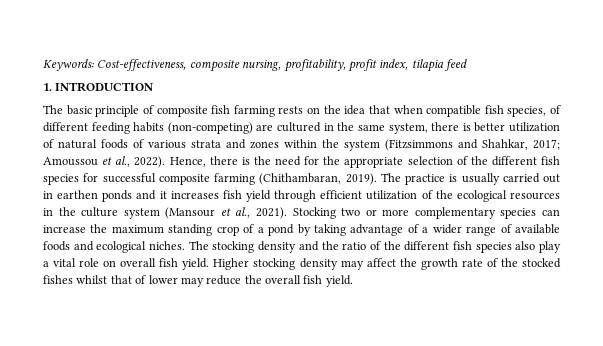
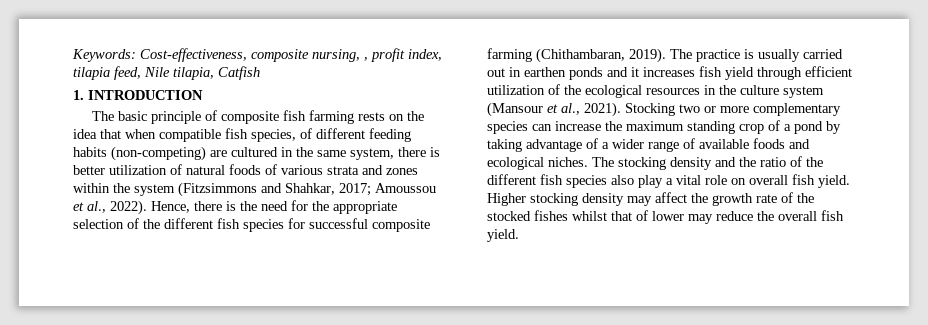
[283,59,346,72] profitability, -> [364,57,368,61] ,
[445,59,467,71] feed -> [114,66,260,80] feed, Nile tilapia, Catfish

